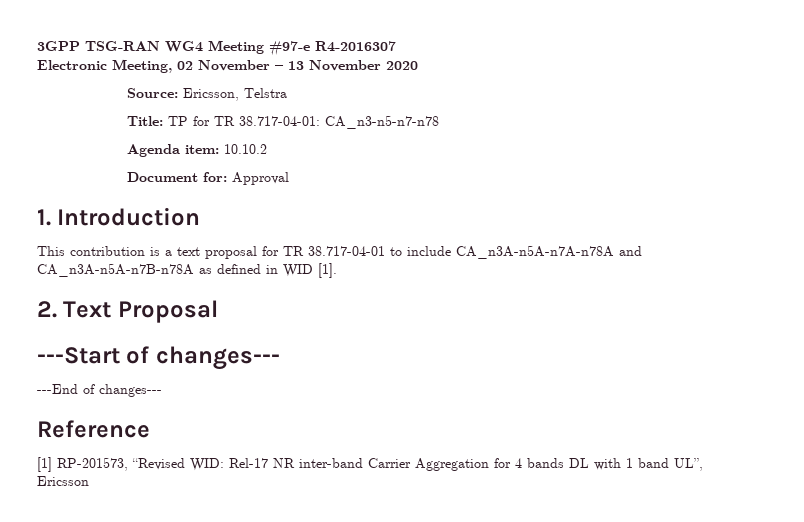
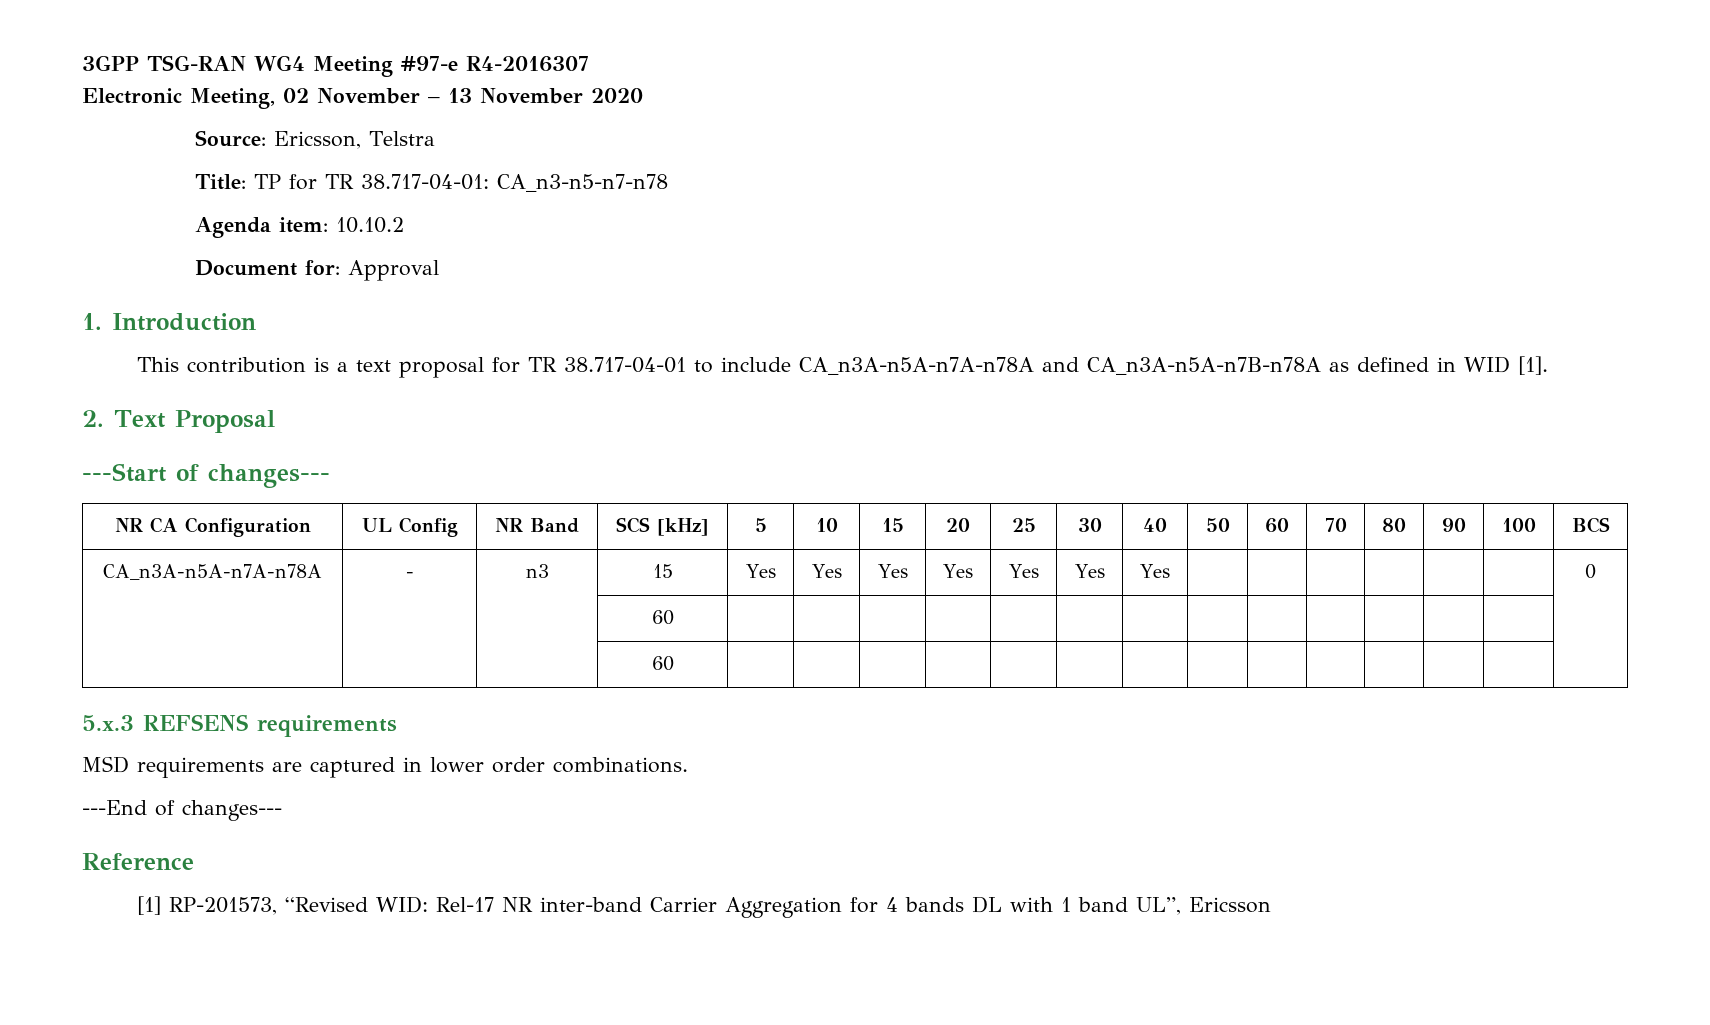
(280, 358) none -> [114,517,311,537] [361,517,458,537] [494,518,579,533] [616,517,709,536] [754,518,767,532] [815,518,838,532] [881,518,904,532] [946,518,970,532] [1011,518,1036,532] [1077,518,1102,532] [1143,518,1167,532] [1205,518,1230,532] [1265,518,1289,533] [1324,518,1347,532] [1382,518,1406,532] [1441,518,1466,532] [1501,518,1536,532] [1571,517,1610,533] [103,564,322,580] [405,572,414,578] [525,564,549,578] [652,564,673,578] [745,564,776,578] [811,564,842,578] [877,564,908,578] [943,564,974,578] [1008,564,1039,578] [1074,564,1105,578] [1140,564,1171,578] [1585,564,1596,579] [651,610,674,625] [651,656,674,671] [82,714,397,737] [82,756,688,778] // NR CA Configuration | UL Config | NR Band | SCS [kHz] | 5 | 10 | 15 | 20 | 25 | 30 | 40 | 50 | 60 | 70 | 80 | 90 | 100 | BCS // CA_n3A-n5A-n7A-n78A | - | n3 | 15 | Yes | Yes | Yes | Yes | Yes | Yes | Yes | | | | | | | 0 // | | | 60 | | | | | | | | | | | | | | // | | | 60 | | | | | | | | | | | | | | // 5.x.3 REFSENS requirements // MSD requirements are captured in lower order combinations.

